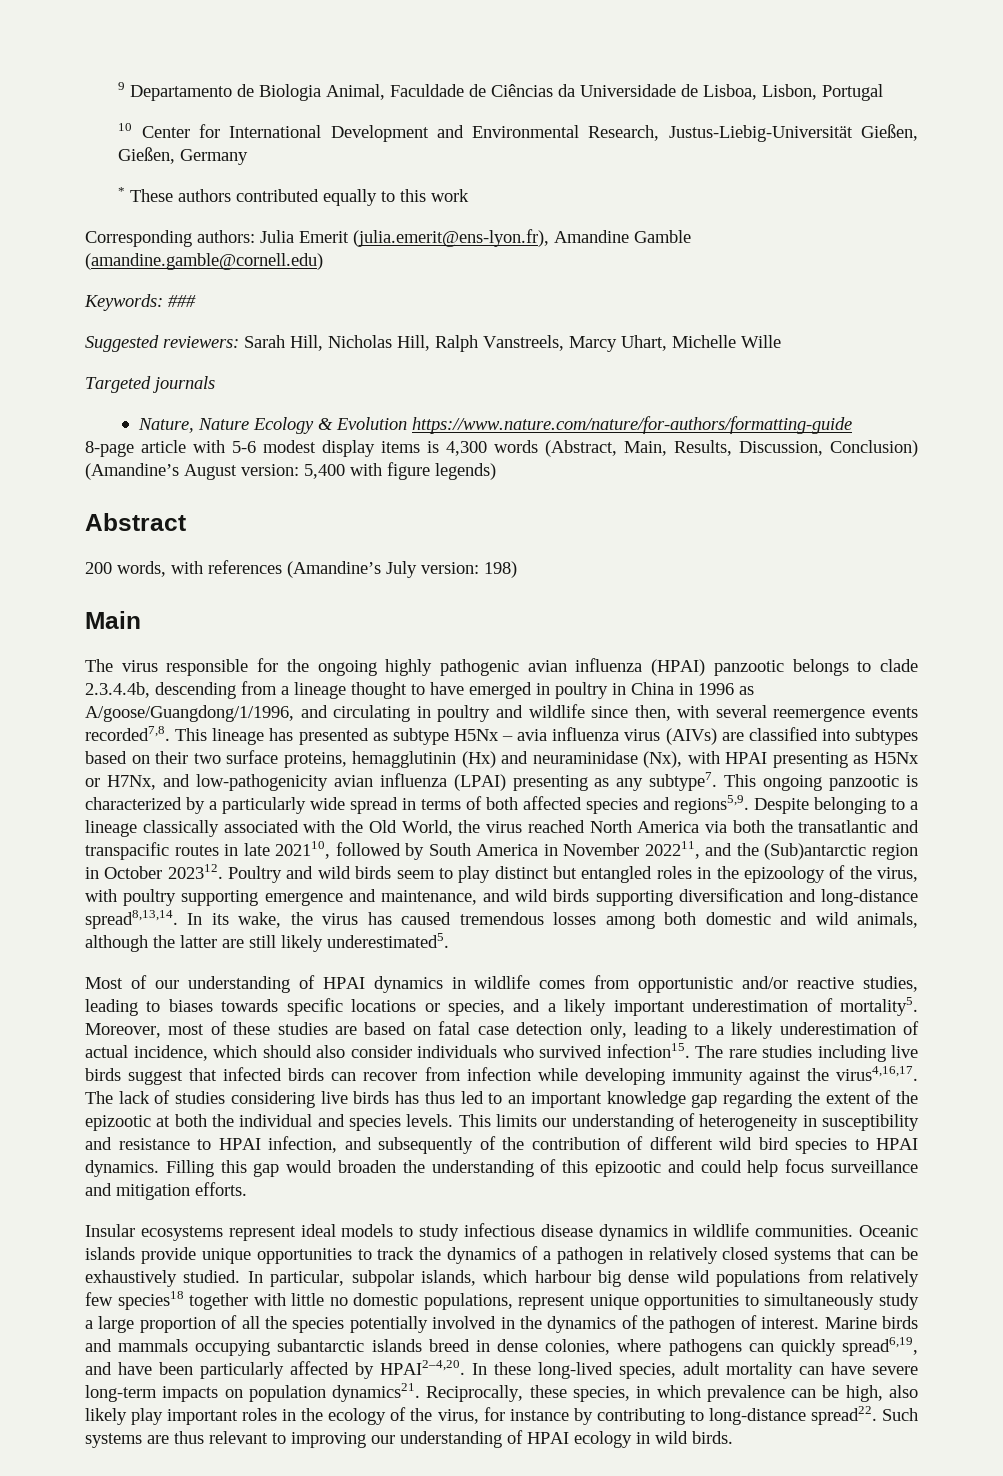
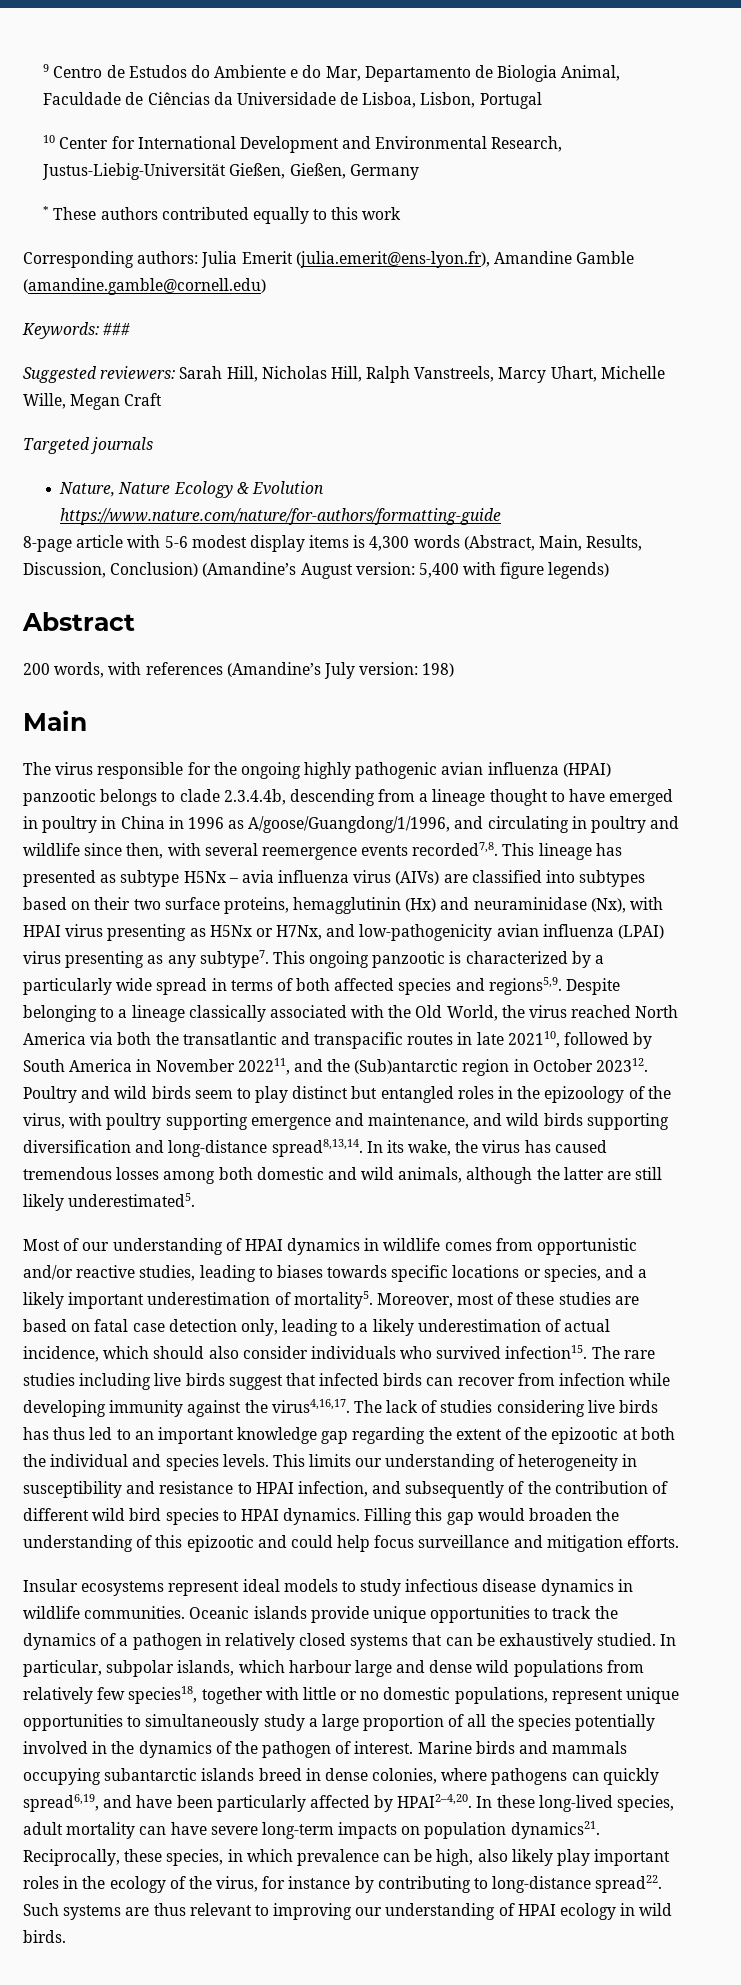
(126, 86) none -> [53,65,361,81] Centro de Estudos do Ambiente e do Mar,
[741,335,781,348] Wille -> [23,393,163,410] Wille, Megan Craft
(768, 758) none -> [65,924,104,937] virus
(506, 782) none -> [23,951,61,964] virus
[598,1270,622,1287] big -> [354,1660,426,1677] large and
[117,1291,184,1310] species18 -> [128,1686,198,1704] species18,
(325, 1299) none -> [340,1691,358,1700] or

